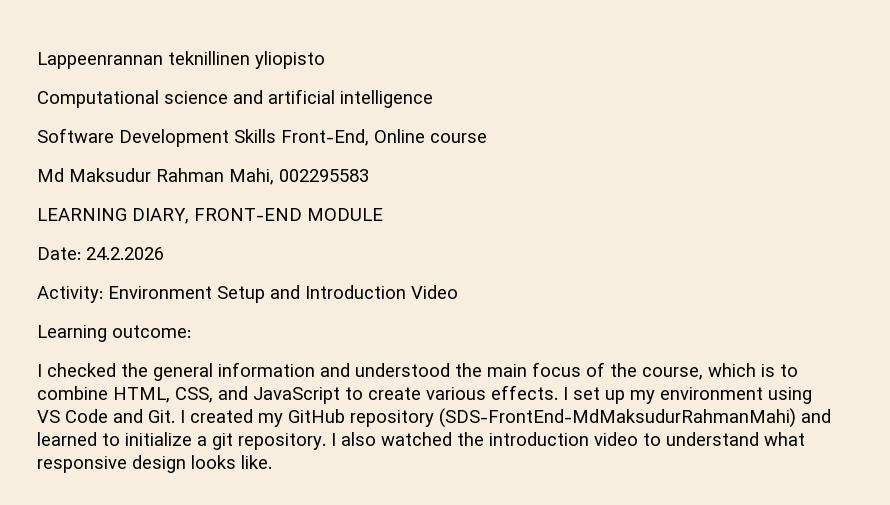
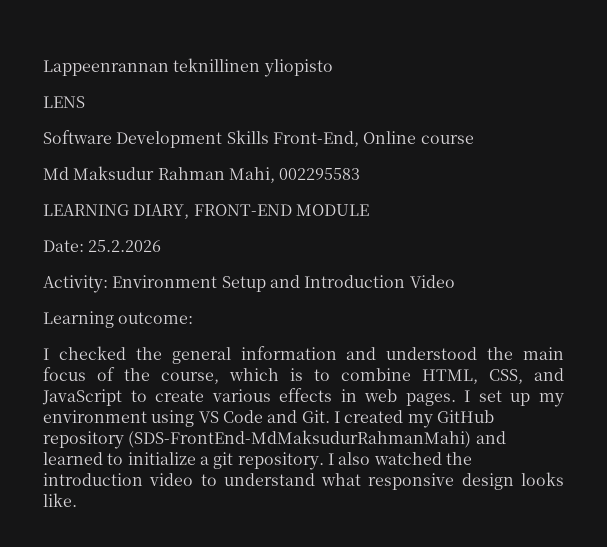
[37,89,433,108] Computational science and artificial intelligence -> [43,96,85,108] LENS
[86,247,164,260] 24.2.2026 -> [88,240,162,252] 25.2.2026
[491,385,558,400] effects. -> [279,388,456,406] effects in web pages.

